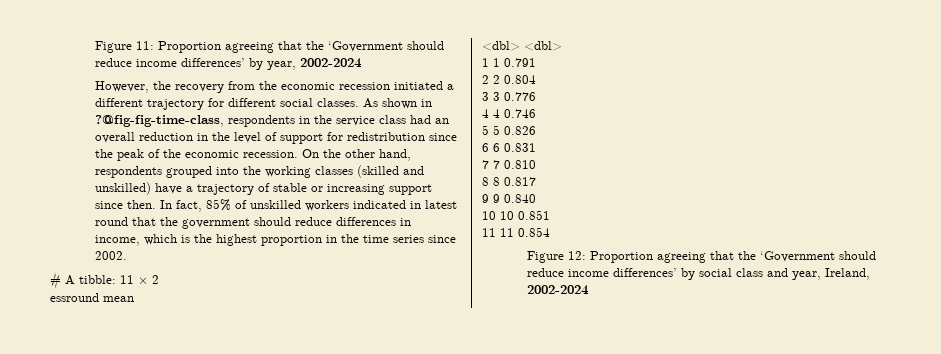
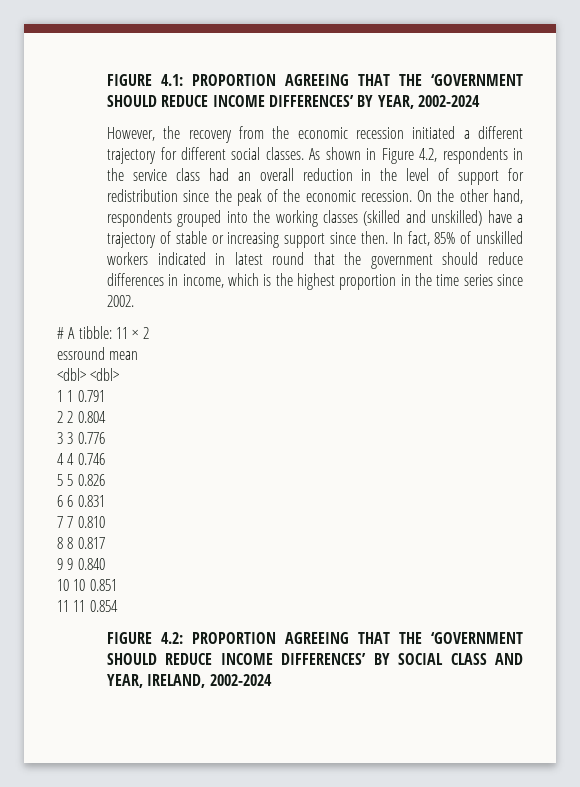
[95,41,445,53] [95,58,297,70] Figure 11: Proportion agreeing that the ‘Government should reduce income differences’ by year, -> [107,74,523,86] [107,95,414,109] FIGURE 4.1: PROPORTION AGREEING THAT THE ‘GOVERNMENT SHOULD REDUCE INCOME DIFFERENCES’ BY YEAR,
[95,115,225,127] ?@fig-fig-time-class, -> [381,148,438,164] Figure 4.2,
[527,251,877,263] [527,268,871,280] Figure 12: Proportion agreeing that the ‘Government should reduce income differences’ by social class and year, Ireland, -> [107,632,523,644] [107,653,523,665] [107,674,206,688] FIGURE 4.2: PROPORTION AGREEING THAT THE ‘GOVERNMENT SHOULD REDUCE INCOME DIFFERENCES’ BY SOCIAL CLASS AND YEAR, IRELAND,

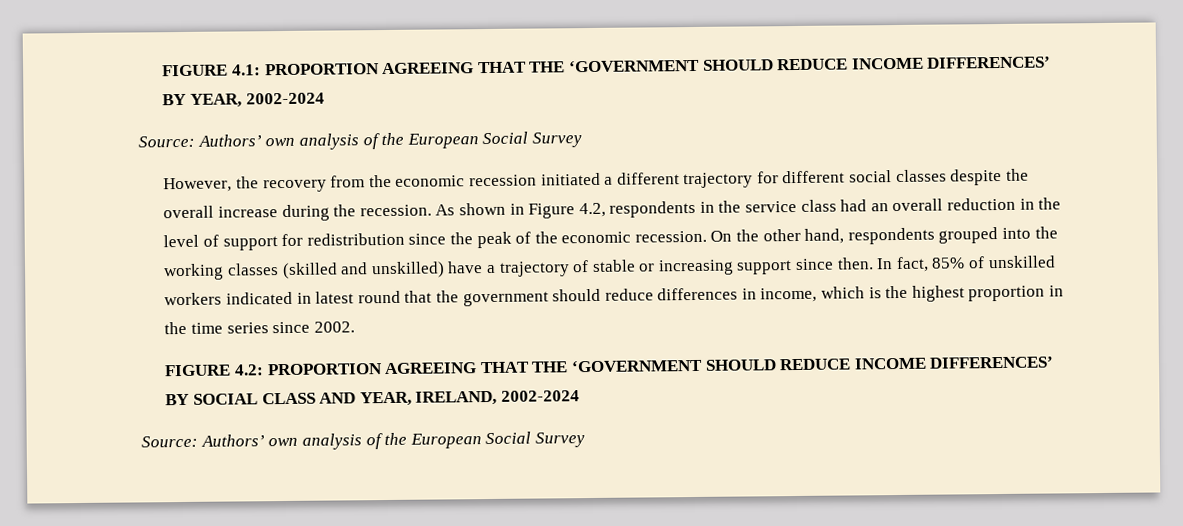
(480, 101) none -> [138,131,582,150] // Source: Authors’ own analysis of the European Social Survey
[265,147,304,160] classes. -> [895,168,1029,186] [163,204,432,222] classes despite the overall increase during the recession.
[57,326,149,339] [57,347,139,360] [57,368,120,381] [57,390,105,402] [57,411,106,423] [57,432,105,444] [57,453,105,465] [57,474,105,486] [57,495,105,507] [57,516,105,528] [57,537,105,549] [57,558,105,570] [57,579,117,591] [57,600,118,612] // # A tibble: 11 × 2 // essround mean // <dbl> <dbl> // 1 1 0.791 // 2 2 0.804 // 3 3 0.776 // 4 4 0.746 // 5 5 0.826 // 6 6 0.831 // 7 7 0.810 // 8 8 0.817 // 9 9 0.840 // 10 10 0.851 // 11 11 0.854 -> (355, 327) none
(272, 680) none -> [141,431,585,450] // Source: Authors’ own analysis of the European Social Survey

